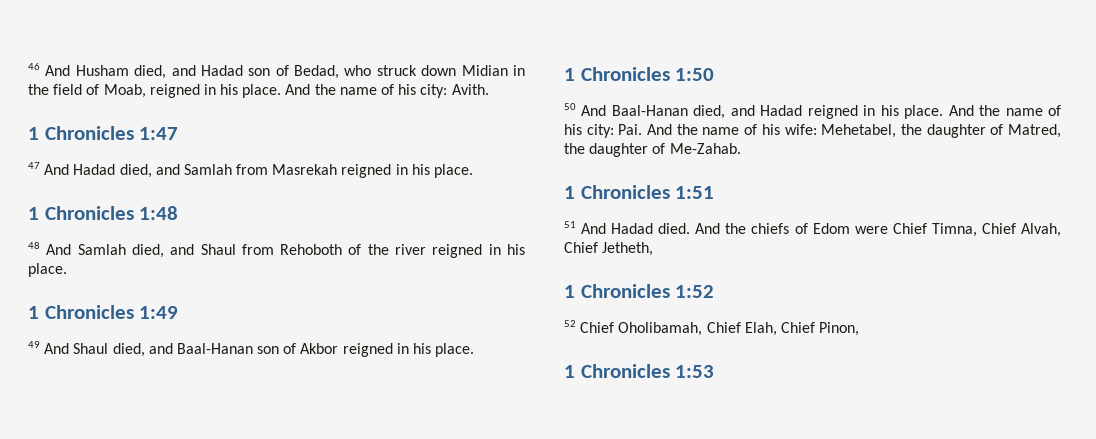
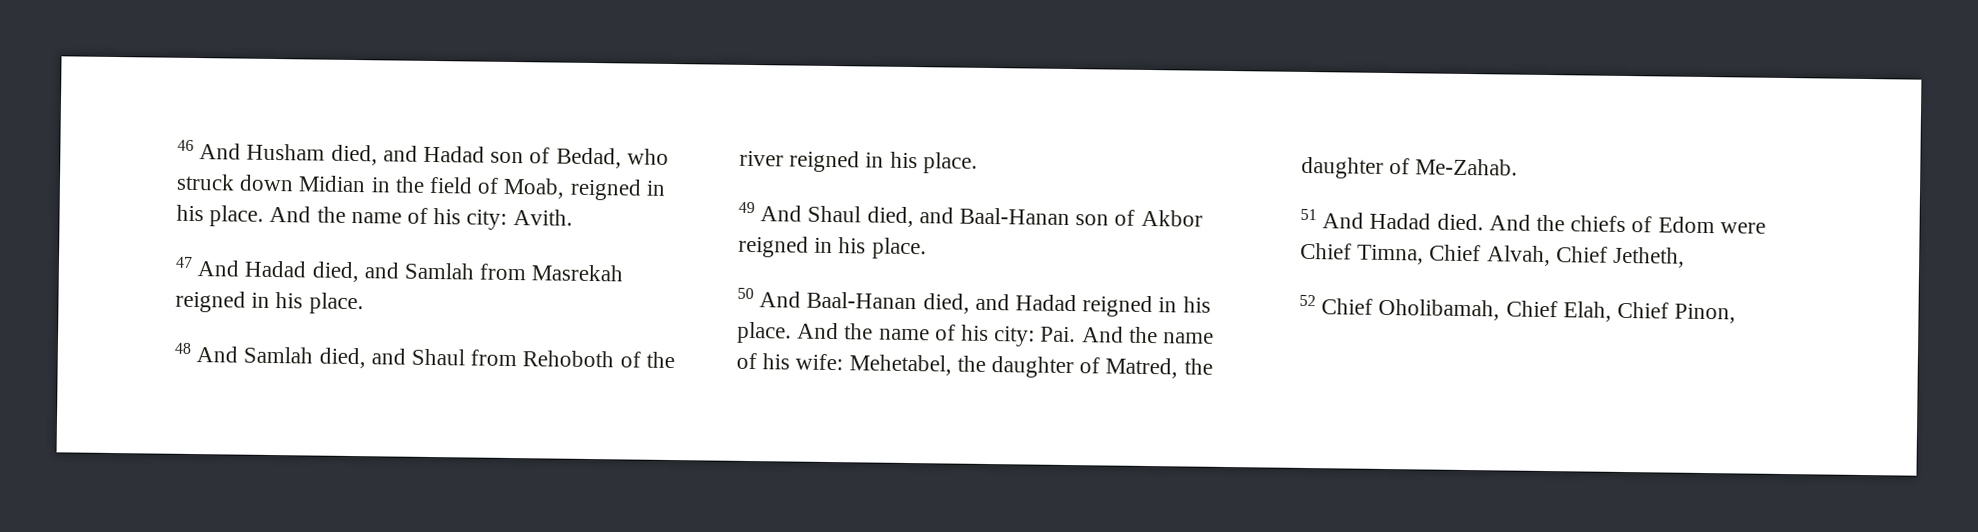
[28,126,179,140] // 1 Chronicles 1:47 -> (573, 217) none
[28,206,179,220] // 1 Chronicles 1:48 -> (364, 303) none
[28,305,179,319] // 1 Chronicles 1:49 -> (978, 163) none
[564,67,715,81] // 1 Chronicles 1:50 -> (927, 248) none
[564,185,715,199] // 1 Chronicles 1:51 -> (1519, 167) none
[564,284,715,298] // 1 Chronicles 1:52 -> (1686, 257) none
[564,364,715,378] // 1 Chronicles 1:53 -> (1737, 313) none

